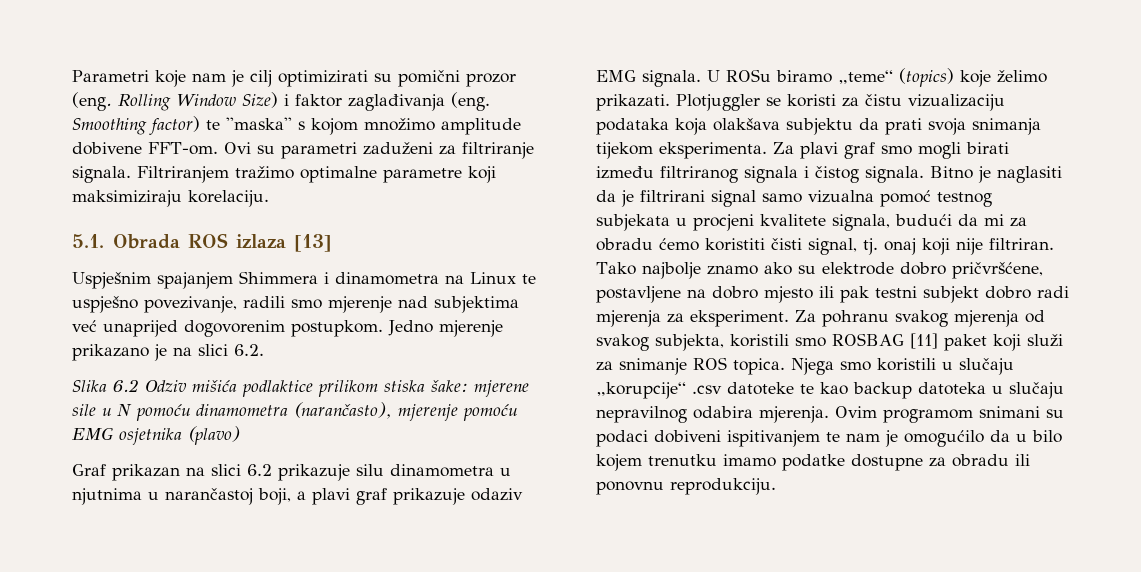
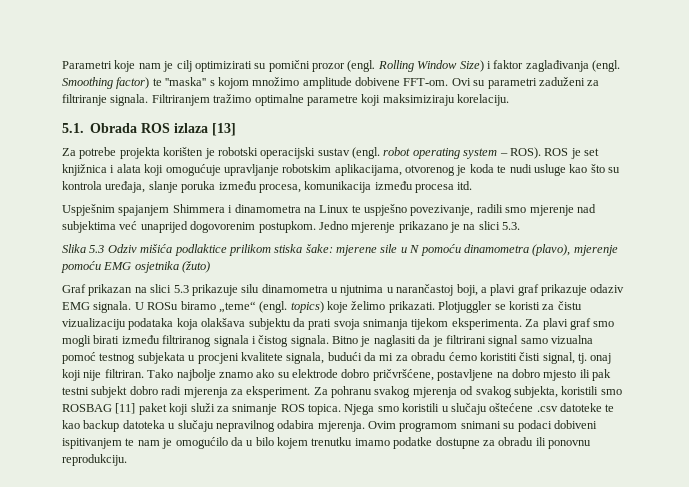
[72,92,112,111] (eng. -> [347,60,376,72] (engl.
[450,92,490,111] (eng. -> [592,60,620,72] (engl.
(332, 243) none -> [62,147,599,159] [62,164,620,176] [62,181,473,193] // Za potrebe projekta korišten je robotski operacijski sustav (engl. robot operating system – ROS). ROS je set knjižnica i alata koji omogućuje upravljanje robotskim aplikacijama, otvorenog je koda te nudi usluge kao što su kontrola uređaja, slanje poruka između procesa, komunikacija između procesa itd.
[234,344,264,356] 6.2. -> [502,222,521,230] 5.3.
[113,379,139,392] 6.2 -> [89,245,105,253] 5.3
[294,402,392,419] (narančasto), -> [532,244,571,256] (plavo),
[188,426,240,445] (plavo) -> [182,261,211,273] (žuto)
[247,464,272,476] 6.2 -> [173,285,189,293] 5.3
[899,68,954,87] (topics) -> [259,301,324,313] (engl. topics)
[596,382,686,399] „korupcije“ -> [489,403,534,412] oštećene

